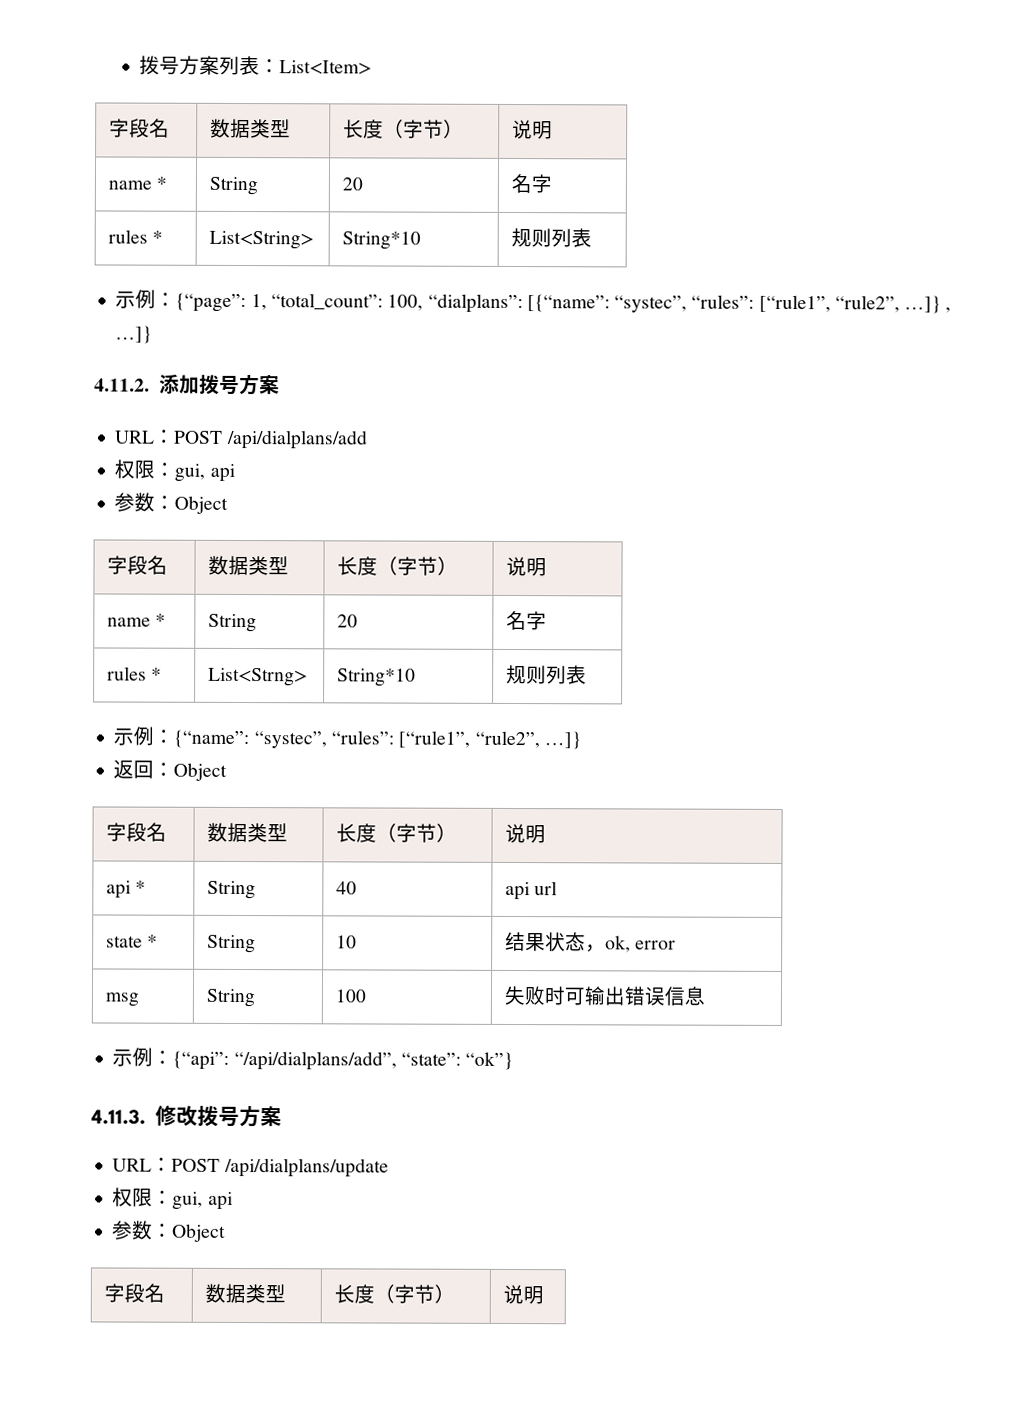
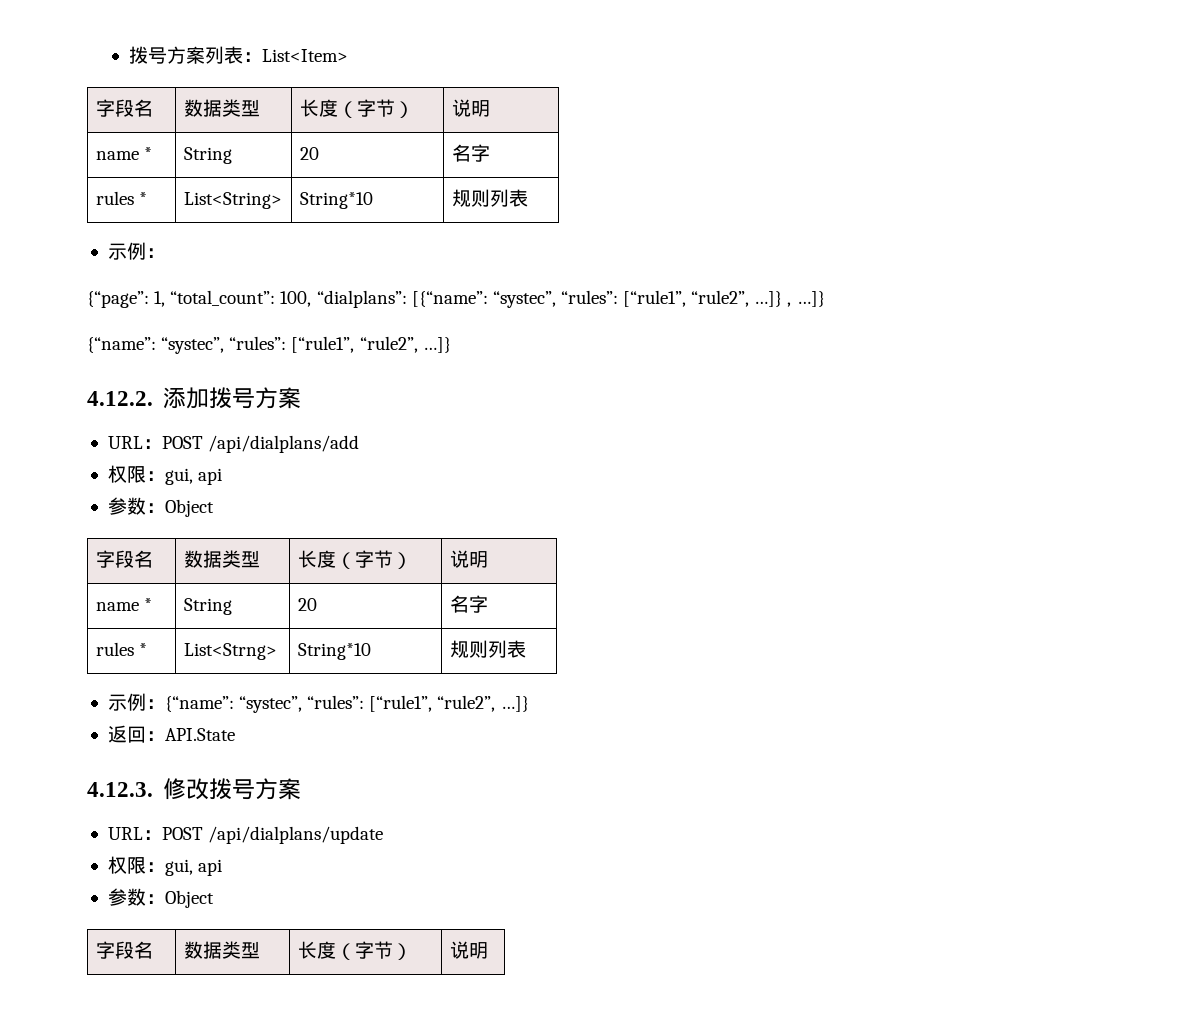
(177, 299) none -> (165, 253) //
[94,378,150,392] 4.11.2. -> [87,336,451,354] [87,391,153,406] {“name”: “systec”, “rules”: [“rule1”, “rule2”, …]} // 4.12.2.
[173,762,228,781] [105,822,167,842] [206,822,288,843] [335,823,457,843] [504,823,546,844] [105,880,146,899] [206,880,256,900] [335,881,357,895] [504,881,557,901] [105,934,158,948] [206,934,256,954] [335,935,357,949] [504,931,676,953] [104,992,139,1007] [205,988,255,1008] [334,989,366,1003] [503,985,705,1006] [112,1047,514,1071] [91,1109,146,1125] Object // 字段名 | 数据类型 | 长度（字节） | 说明 // api * | String | 40 | api url // state * | String | 10 | 结果状态，ok, error // msg | String | 100 | 失败时可输出错误信息 // 示例：{“api”: “/api/dialplans/add”, “state”: “ok”} // 4.11.3. -> [164,728,235,741] [87,782,153,797] API.State // 4.12.3.

